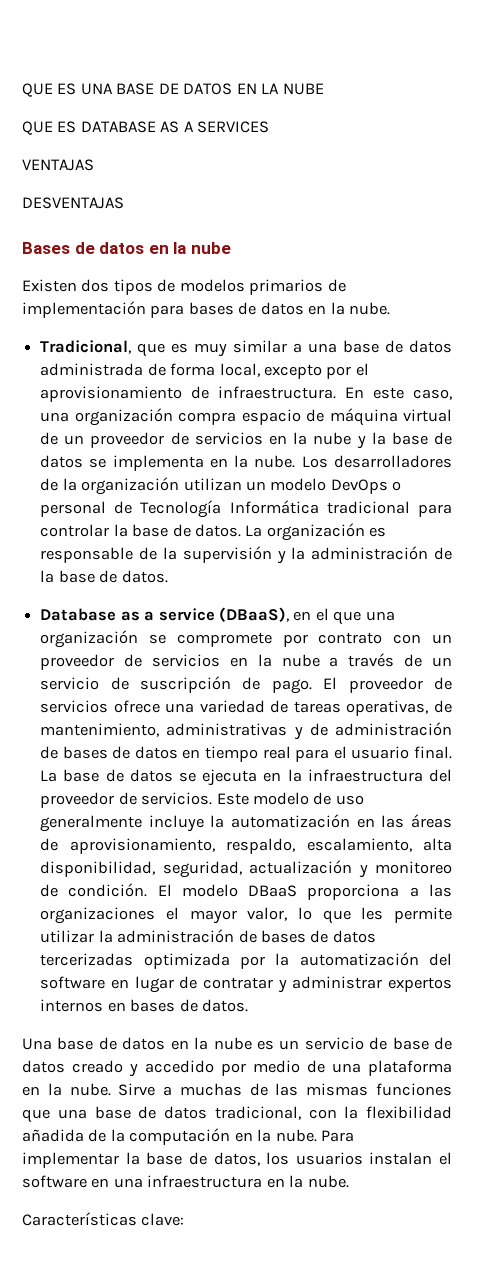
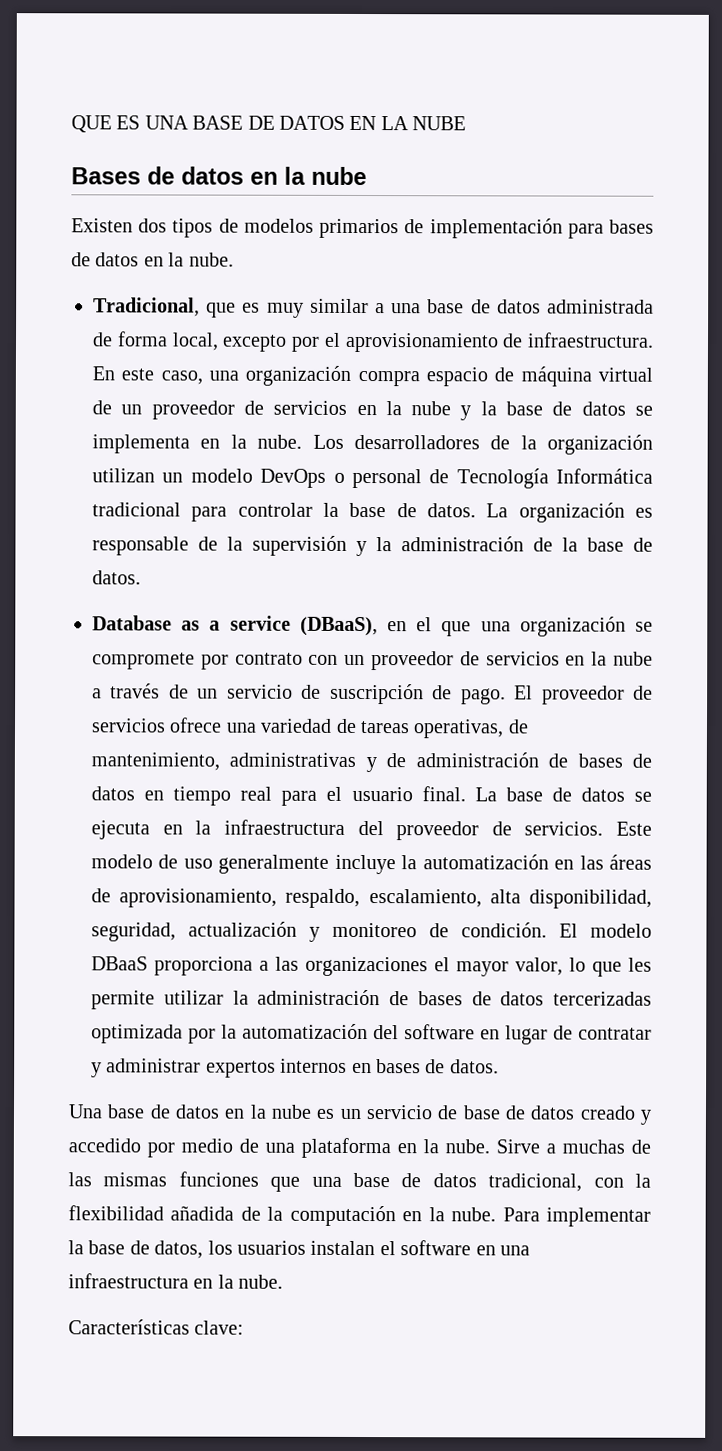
[22,121,270,135] [22,159,94,171] [22,197,124,209] // QUE ES DATABASE AS A SERVICES // VENTAJAS // DESVENTAJAS -> (467, 123) none

